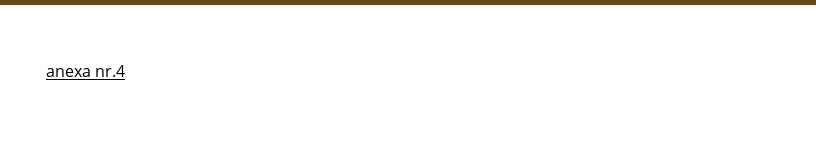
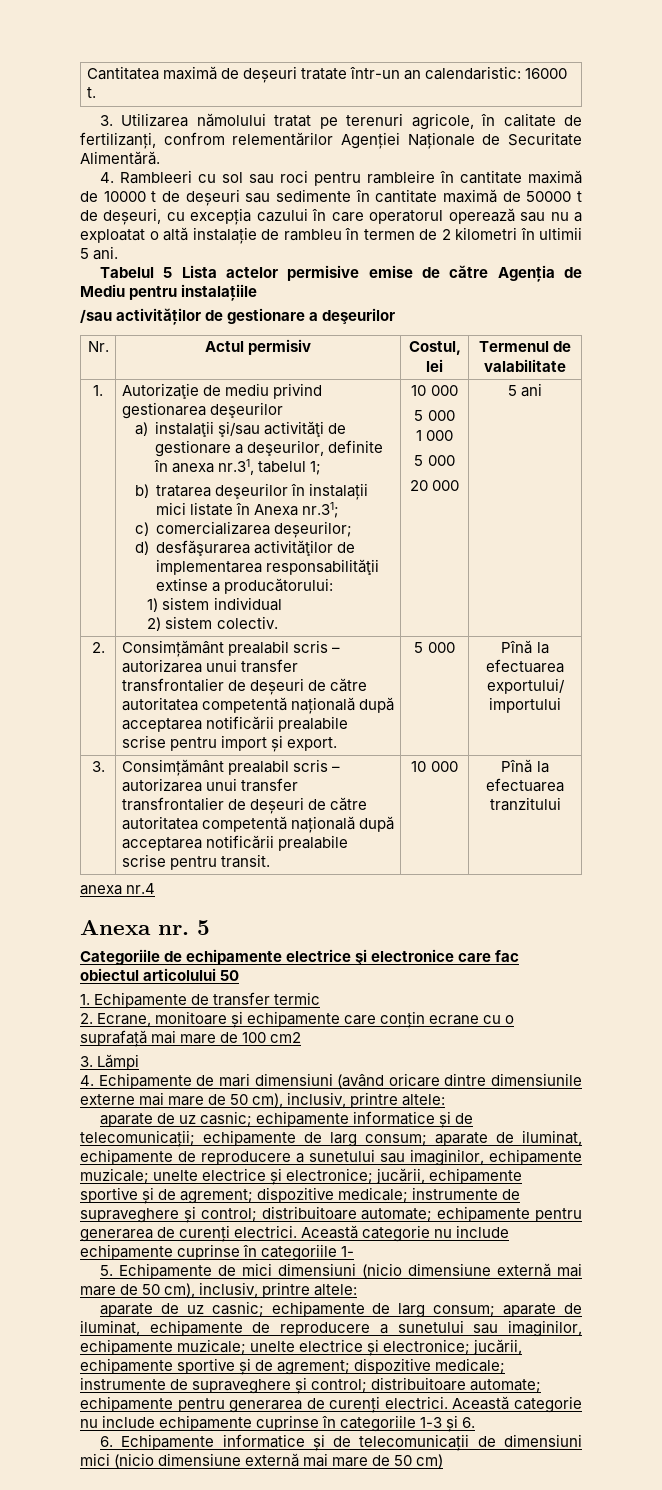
[46,65,126,77] anexa nr.4 -> [86,66,568,83] [86,87,96,98] [100,113,582,130] [80,132,582,149] [80,151,160,165] [100,170,582,186] [80,189,583,206] [80,208,582,225] [80,227,582,244] [80,246,119,260] [100,265,582,282] [80,284,258,301] [80,308,396,325] [87,341,109,352] [204,339,312,355] [408,341,461,355] [426,359,443,372] [478,341,572,352] [484,359,566,372] [93,385,103,396] [121,383,322,399] [121,402,283,419] [134,421,347,437] [155,440,384,457] [154,459,322,475] [134,483,369,500] [156,502,340,518] [134,521,353,538] [134,540,356,556] [156,559,380,575] [156,578,334,594] [147,597,282,612] [147,616,278,631] [411,385,458,396] [414,410,455,421] [415,430,454,441] [414,455,455,466] [409,480,460,491] [507,383,543,397] [91,642,105,653] [121,640,340,657] [121,659,298,673] [121,678,367,695] [121,697,394,714] [121,716,348,732] [121,735,337,752] [414,642,455,653] [501,640,549,654] [486,659,564,673] [486,678,565,694] [489,697,561,713] [91,761,105,772] [121,759,340,776] [121,778,298,792] [121,797,367,814] [121,816,394,833] [121,835,348,851] [121,854,270,870] [411,761,458,772] [501,759,549,773] [486,778,564,792] [489,797,561,811] [80,883,156,895] [80,920,210,935] [80,949,520,965] [80,968,240,981] [80,992,321,1008] [80,1011,515,1028] [80,1030,302,1047] [80,1054,140,1070] [80,1073,582,1089] [80,1092,446,1108] [100,1111,474,1128] [80,1130,582,1147] [80,1149,582,1166] [80,1168,523,1185] [80,1187,521,1204] [80,1206,582,1223] [80,1225,510,1242] [80,1244,355,1261] [100,1263,583,1279] [80,1282,358,1298] [100,1301,582,1318] [80,1320,582,1337] [80,1339,523,1356] [80,1358,506,1375] [80,1377,542,1394] [80,1396,582,1413] [80,1415,476,1432] [100,1434,582,1451] [80,1453,444,1468] Cantitatea maximă de deșeuri tratate într-un an calendaristic: 16000 t. // 3. Utilizarea nămolului tratat pe terenuri agricole, în calitate de fertilizanți, confrom relementărilor Agenției Naționale de Securitate Alimentără. // 4. Rambleeri cu sol sau roci pentru rambleire în cantitate maximă de 10000 t de deșeuri sau sedimente în cantitate maximă de 50000 t de deșeuri, cu excepția cazului în care operatorul operează sau nu a exploatat o altă instalație de rambleu în termen de 2 kilometri în ultimii 5 ani. // Tabelul 5 Lista actelor permisive emise de către Agenția de Mediu pentru instalațiile // /sau activităților de gestionare a deşeurilor // Nr. | Actul permisiv | Costul, lei | Termenul de valabilitate // 1. | Autorizaţie de mediu privind gestionarea deşeurilor // a) instalaţii şi/sau activităţi de gestionare a deşeurilor, definite în anexa nr.31, tabelul 1; // b) tratarea deşeurilor în instalații mici listate în Anexa nr.31; // c) comercializarea deșeurilor; // d) desfăşurarea activităţilor de implementarea responsabilităţii extinse a producătorului: // 1) sistem individual // 2) sistem colectiv. | 10 000 // 5 000 // 1 000 // 5 000 // 20 000 | 5 ani // 2. | Consimțământ prealabil scris – autorizarea unui transfer transfrontalier de deșeuri de către autoritatea competentă națională după acceptarea notificării prealabile scrise pentru import și export. | 5 000 | Pînă la efectuarea exportului/ importului // 3. | Consimțământ prealabil scris – autorizarea unui transfer transfrontalier de deșeuri de către autoritatea competentă națională după acceptarea notificării prealabile scrise pentru transit. | 10 000 | Pînă la efectuarea tranzitului // anexa nr.4 // Anexa nr. 5 // Categoriile de echipamente electrice şi electronice care fac obiectul articolului 50 // 1. Echipamente de transfer termic // 2. Ecrane, monitoare și echipamente care conțin ecrane cu o suprafață mai mare de 100 cm2 // 3. Lămpi // 4. Echipamente de mari dimensiuni (având oricare dintre dimensiunile externe mai mare de 50 cm), inclusiv, printre altele: // aparate de uz casnic; echipamente informatice și de telecomunicații; echipamente de larg consum; aparate de iluminat, echipamente de reproducere a sunetului sau imaginilor, echipamente muzicale; unelte electrice și electronice; jucării, echipamente sportive și de agrement; dispozitive medicale; instrumente de supraveghere și control; distribuitoare automate; echipamente pentru generarea de curenți electrici. Această categorie nu include echipamente cuprinse în categoriile 1- // 5. Echipamente de mici dimensiuni (nicio dimensiune externă mai mare de 50 cm), inclusiv, printre altele: // aparate de uz casnic; echipamente de larg consum; aparate de iluminat, echipamente de reproducere a sunetului sau imaginilor, echipamente muzicale; unelte electrice și electronice; jucării, echipamente sportive și de agrement; dispozitive medicale; instrumente de supraveghere și control; distribuitoare automate; echipamente pentru generarea de curenți electrici. Această categorie nu include echipamente cuprinse în categoriile 1-3 și 6. // 6. Echipamente informatice și de telecomunicații de dimensiuni mici (nicio dimensiune externă mai mare de 50 cm)

